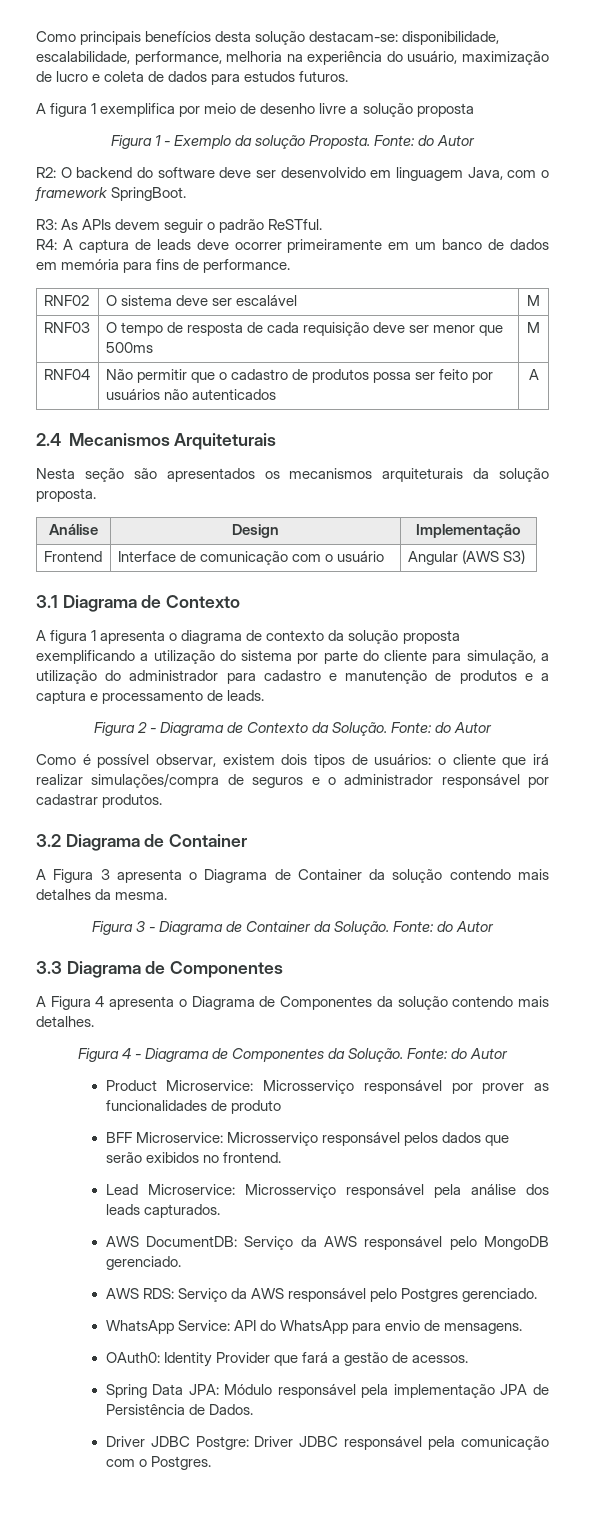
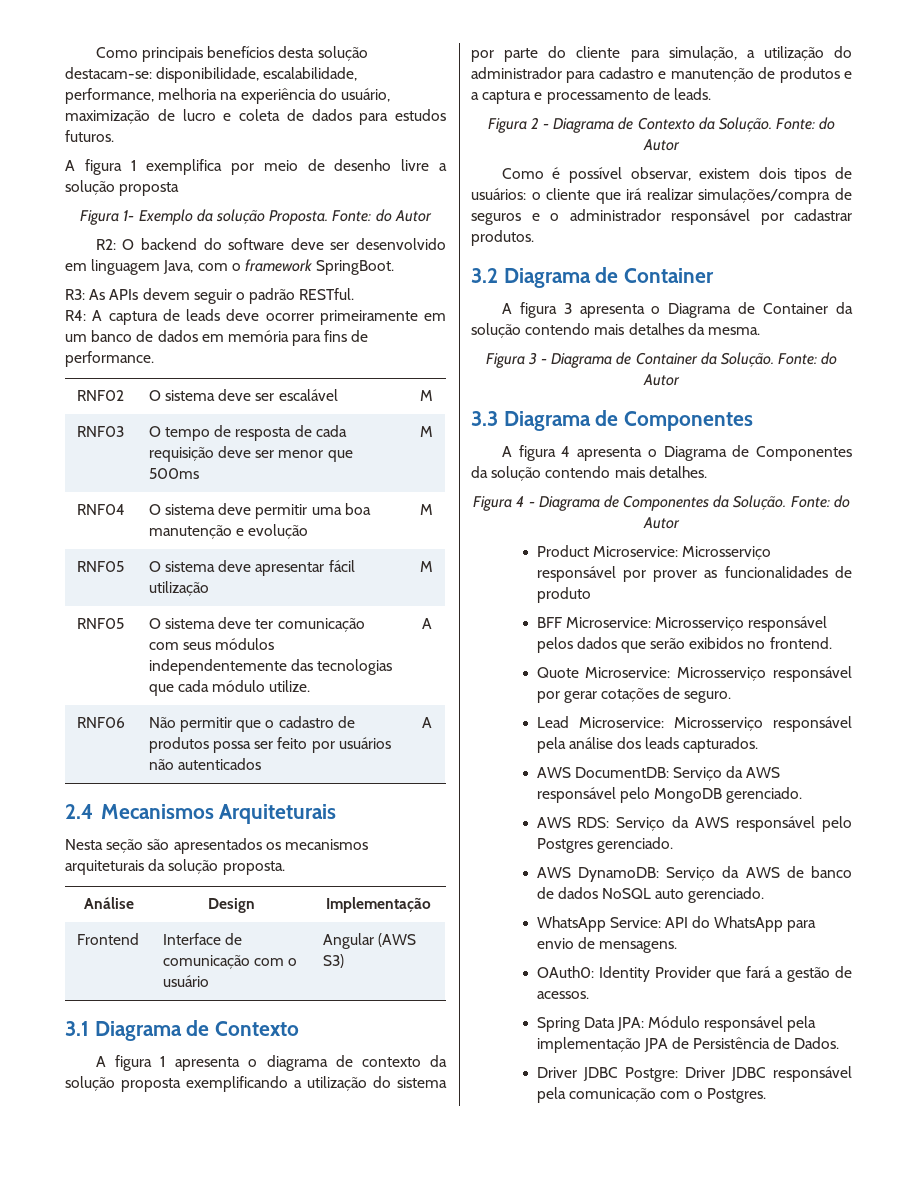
[154,135,170,146] 1 - -> [123,210,135,221] 1-
[268,219,323,230] ReSTful. -> [299,288,355,300] RESTful.
(90, 374) none -> [148,503,371,519] [148,524,309,539] [420,504,433,515] [76,561,124,572] [148,560,355,576] [148,581,209,596] [420,561,433,572] [76,618,124,629] [148,617,365,632] [148,638,275,650] [148,659,393,675] [148,680,311,696] [421,618,432,629] [76,717,125,728] | O sistema deve permitir uma boa manutenção e evolução | M // RNF05 | O sistema deve apresentar fácil utilização | M // RNF05 | O sistema deve ter comunicação com seus módulos independentemente das tecnologias que cada módulo utilize. | A // RNF06
[53,869,94,883] Figura -> [519,302,557,318] figura
[50,996,91,1010] Figura -> [518,445,556,461] figura
(281, 1157) none -> [536,666,852,682] [536,687,732,703] // Quote Microservice: Microsserviço responsável por gerar cotações de seguro.
(538, 1295) none -> [536,866,852,882] [536,887,765,903] // AWS DynamoDB: Serviço da AWS de banco de dados NoSQL auto gerenciado.

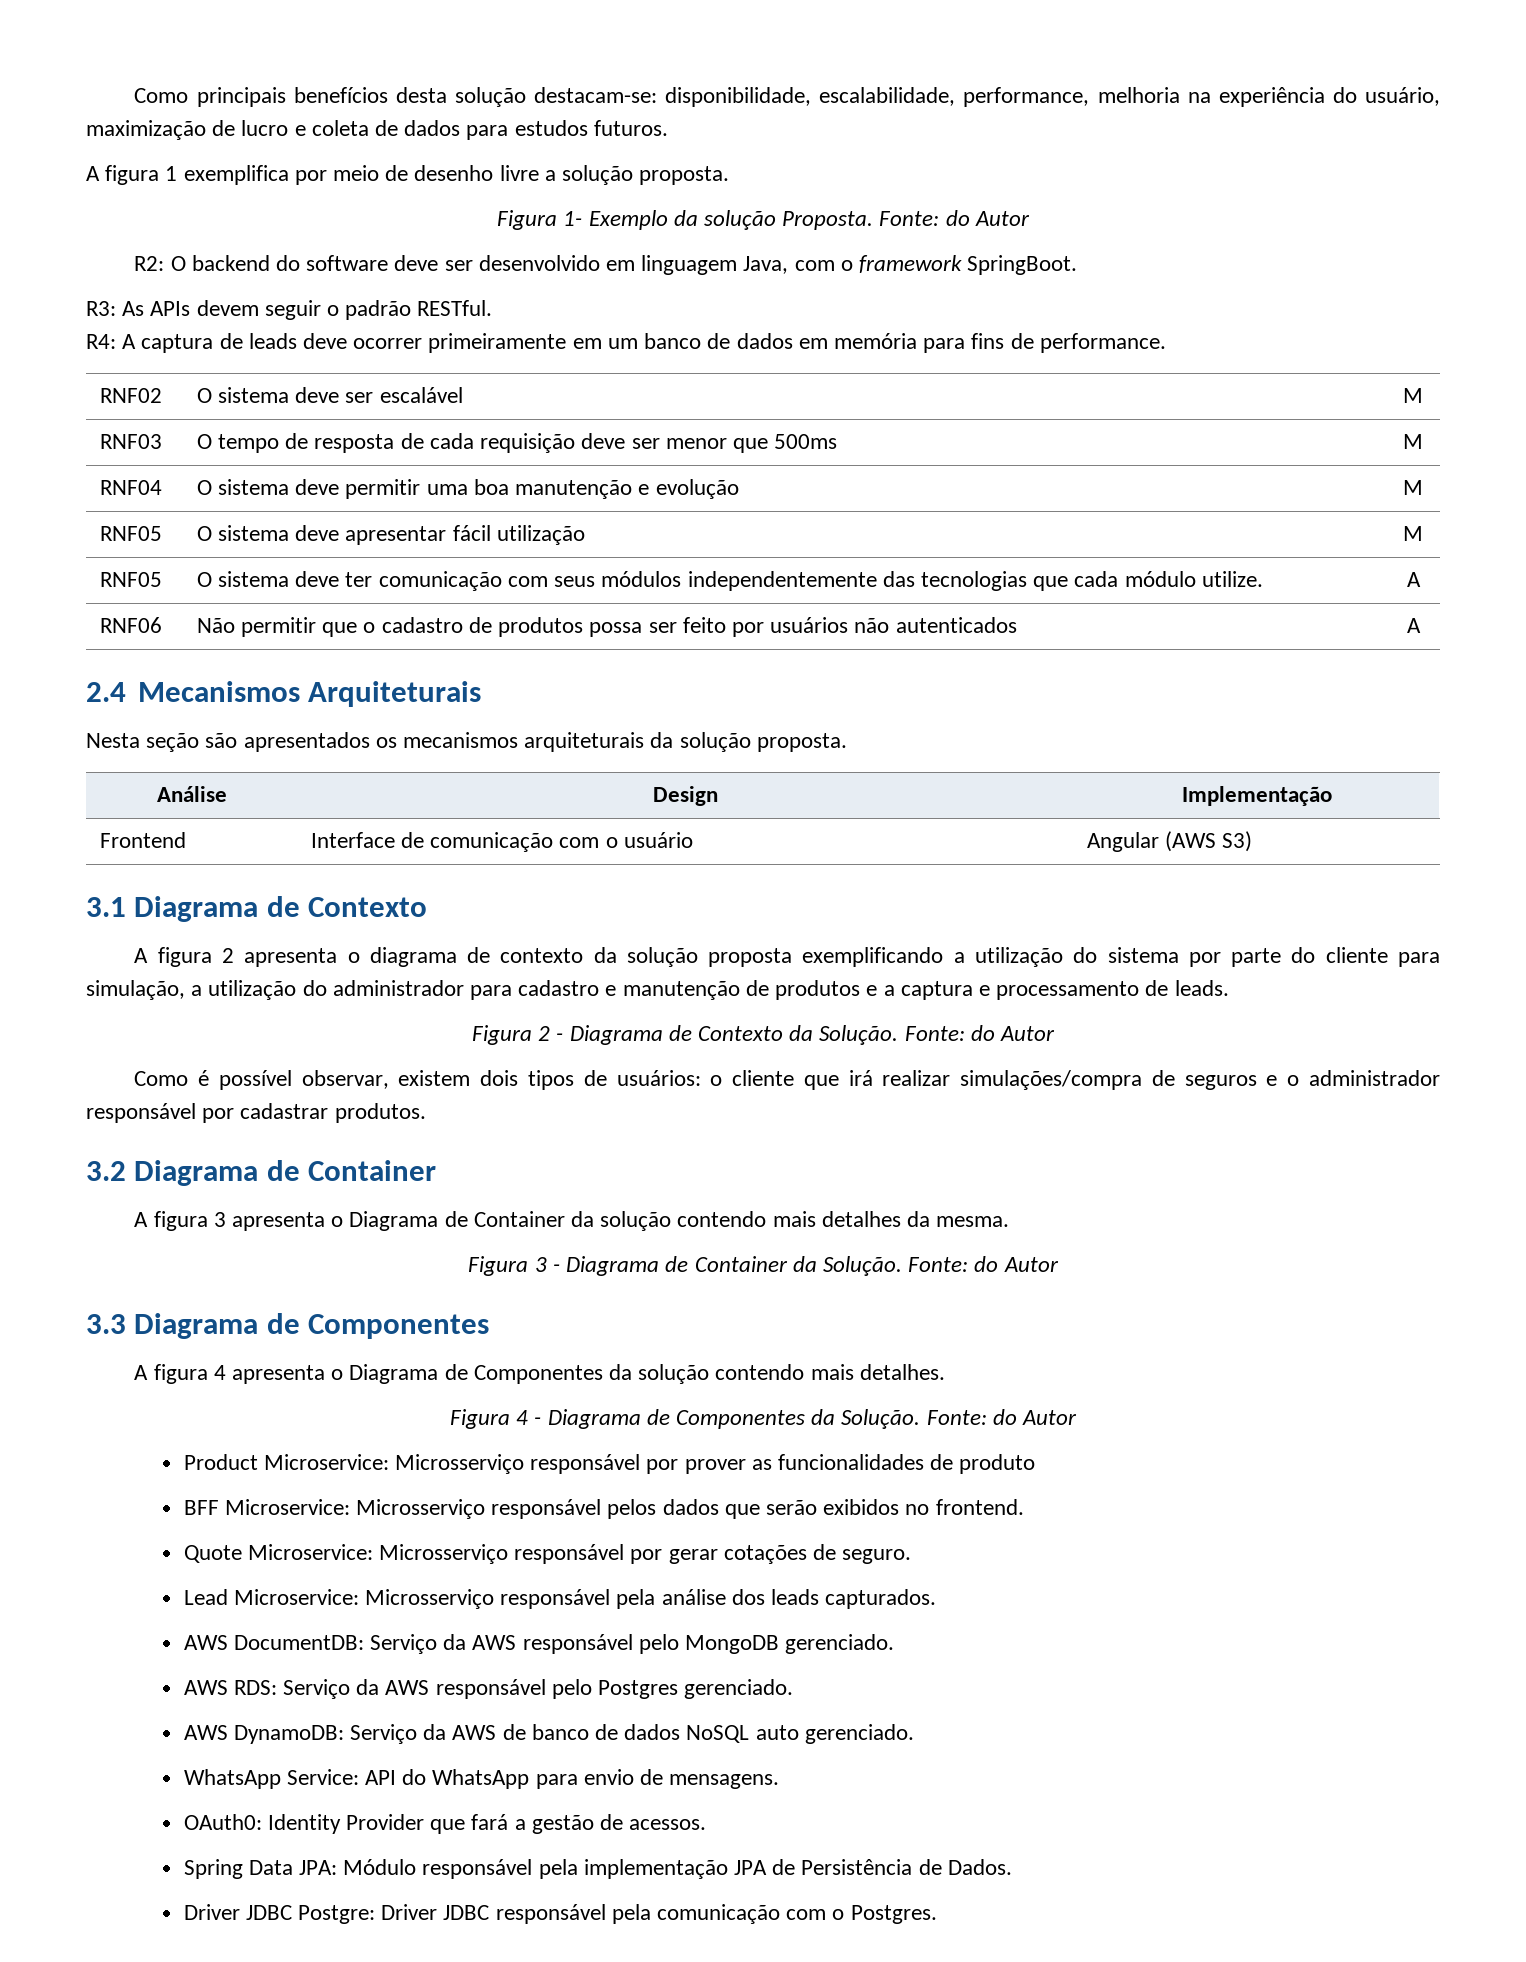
[119,182,180,196] proposta -> [639,166,730,185] proposta.
[160,1056,167,1067] 1 -> [221,948,234,963] 2

